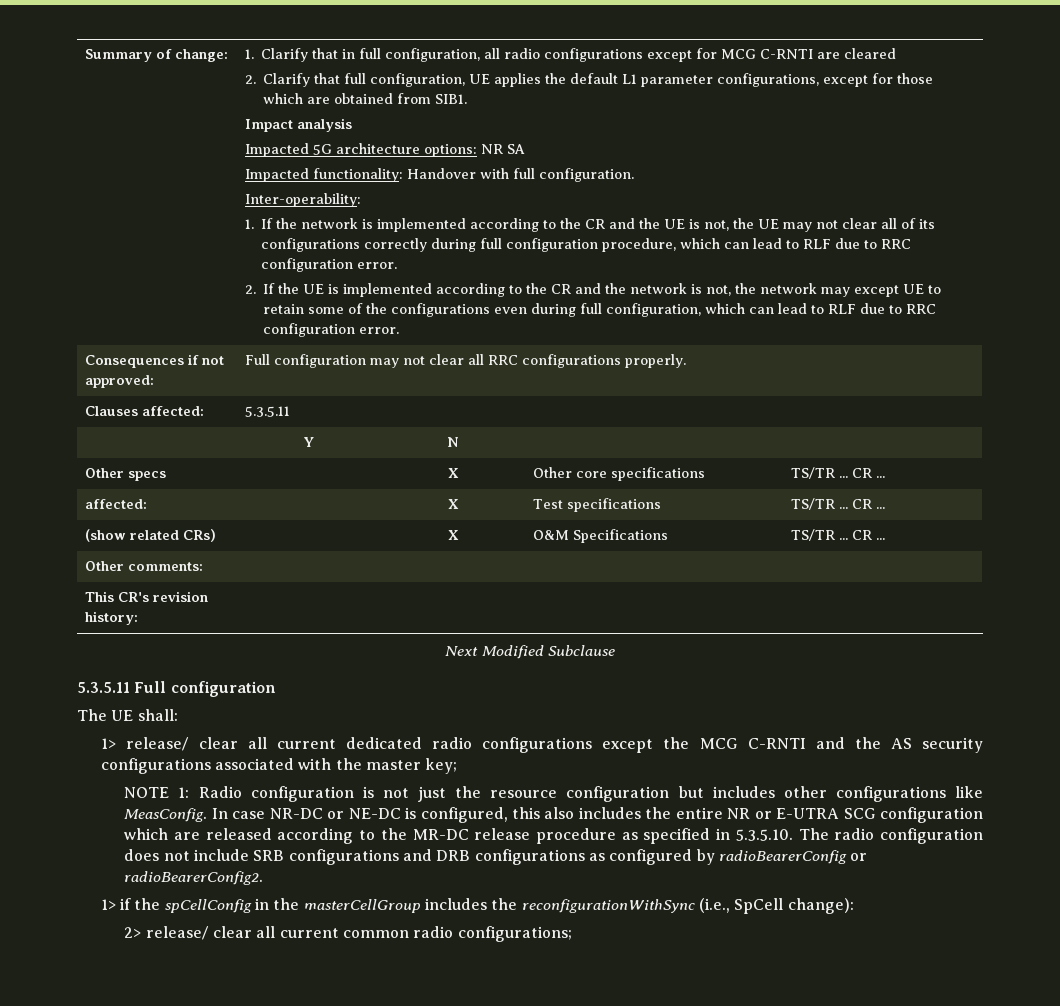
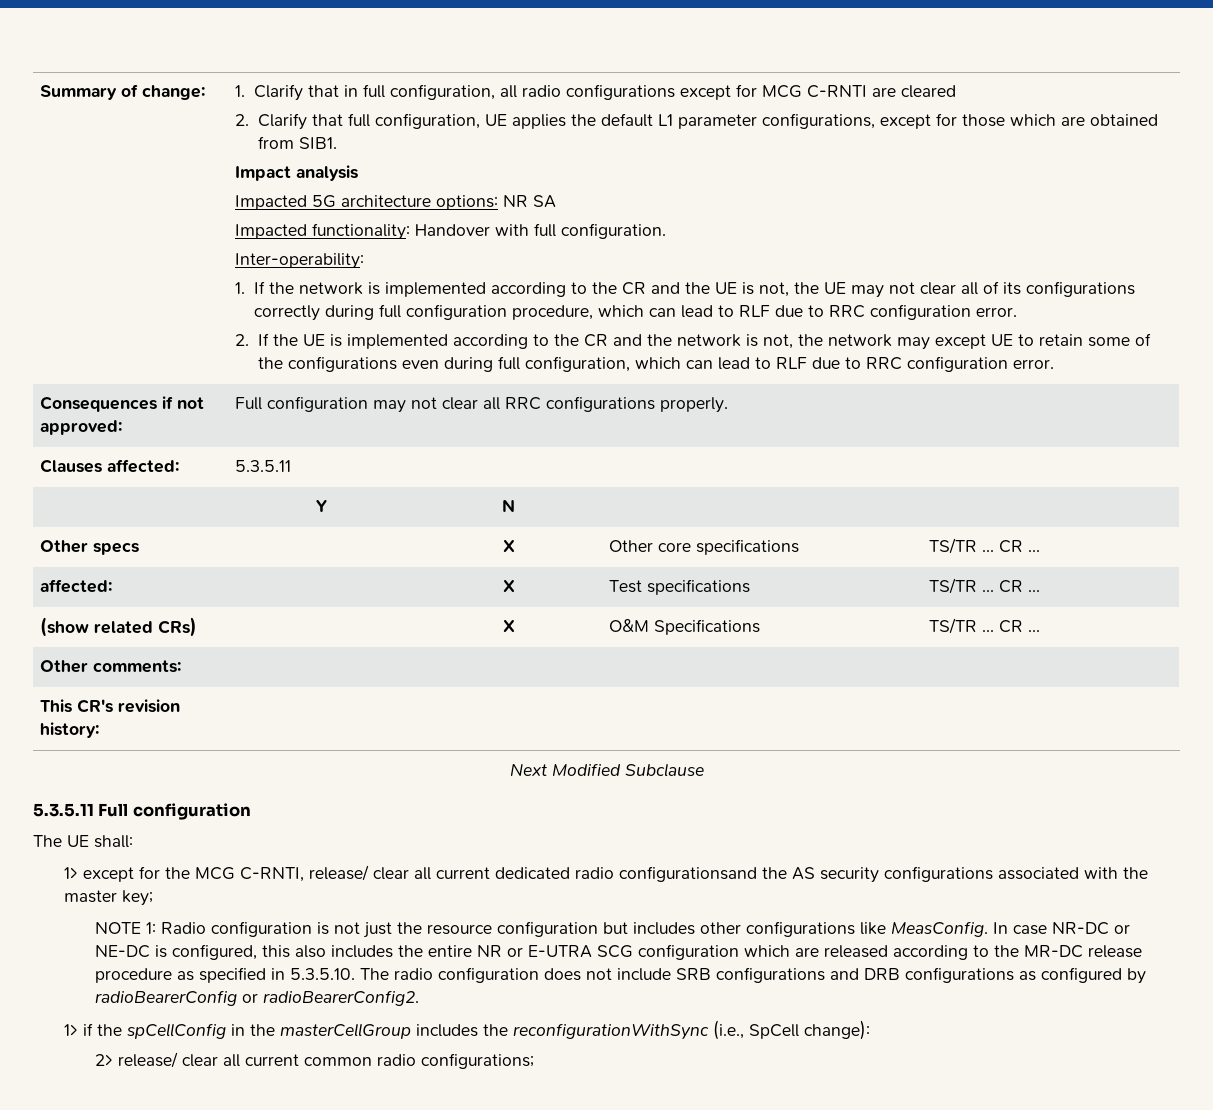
(116, 743) none -> [83,866,305,882] except for the MCG C-RNTI,
[482,737,845,753] configurations except the MCG C-RNTI and -> [619,866,758,882] configurationsand

